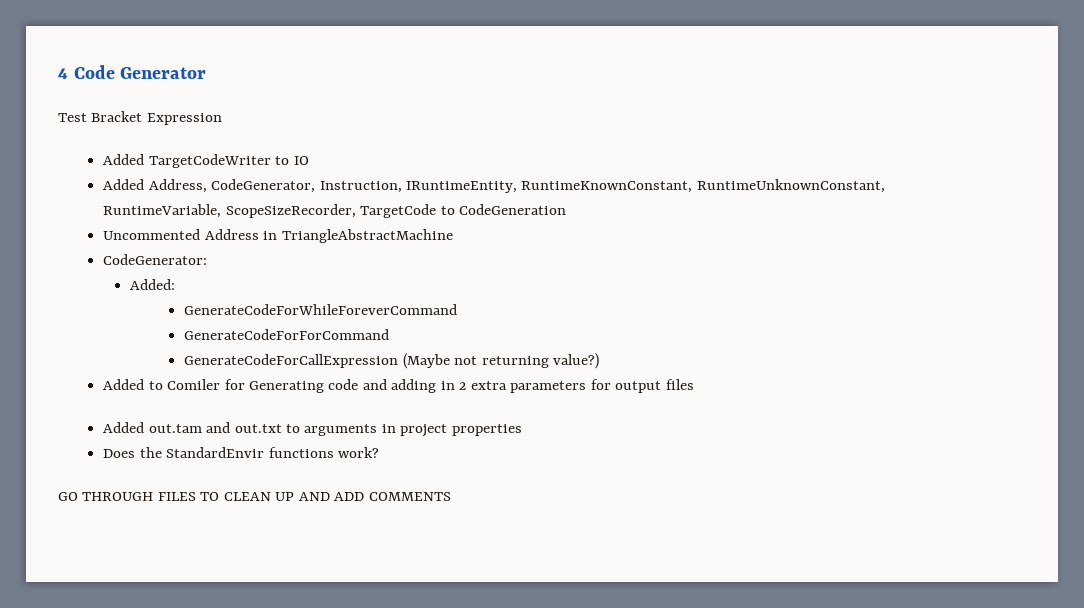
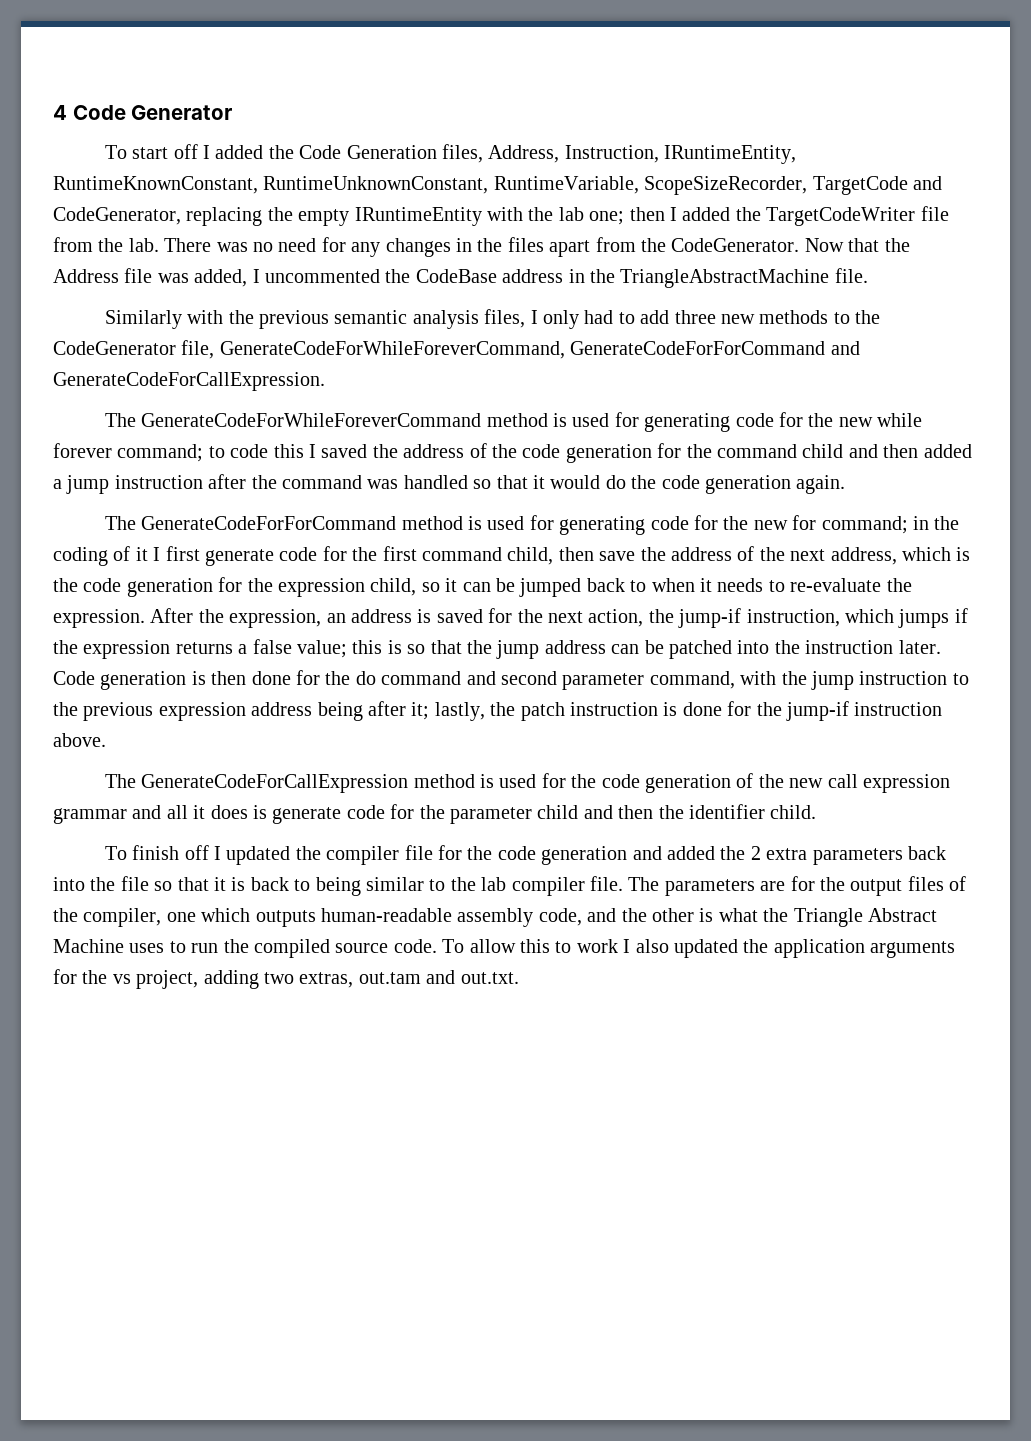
[58,111,222,125] [103,154,309,168] [103,179,316,193] Test Bracket Expression // Added TargetCodeWriter to IO // Added Address, CodeGenerator, -> [104,144,560,163] To start off I added the Code Generation files, Address,
[440,204,567,215] [103,229,453,243] [103,254,208,265] [130,279,176,290] [184,304,458,315] [184,329,390,340] [184,353,600,369] [103,379,694,393] [103,422,522,437] [103,447,380,458] [58,492,451,501] to CodeGeneration // Uncommented Address in TriangleAbstractMachine // CodeGenerator: // Added: // GenerateCodeForWhileForeverCommand // GenerateCodeForForCommand // GenerateCodeForCallExpression (Maybe not returning value?) // Added to Comiler for Generating code and adding in 2 extra parameters for output files // Added out.tam and out.txt to arguments in project properties // Does the StandardEnvir functions work? // GO THROUGH FILES TO CLEAN UP AND ADD COMMENTS -> [912,176,942,190] [53,206,949,226] [53,237,910,257] [53,268,868,288] [104,309,881,329] [53,340,860,359] [53,372,325,391] [104,412,923,432] [53,443,972,463] [53,474,846,494] [104,515,960,535] [53,546,971,566] [53,577,912,597] [53,608,968,628] [53,639,941,659] [53,670,969,690] [53,701,943,721] [53,733,106,747] [104,773,951,793] [53,804,817,824] [104,845,947,865] [53,876,967,896] [53,908,937,927] [53,939,956,958] [53,969,519,989] and CodeGenerator, replacing the empty IRuntimeEntity with the lab one; then I added the TargetCodeWriter file from the lab. There was no need for any changes in the files apart from the CodeGenerator. Now that the Address file was added, I uncommented the CodeBase address in the TriangleAbstractMachine file. // Similarly with the previous semantic analysis files, I only had to add three new methods to the CodeGenerator file, GenerateCodeForWhileForeverCommand, GenerateCodeForForCommand and GenerateCodeForCallExpression. // The GenerateCodeForWhileForeverCommand method is used for generating code for the new while forever command; to code this I saved the address of the code generation for the command child and then added a jump instruction after the command was handled so that it would do the code generation again. // The GenerateCodeForForCommand method is used for generating code for the new for command; in the coding of it I first generate code for the first command child, then save the address of the next address, which is the code generation for the expression child, so it can be jumped back to when it needs to re-evaluate the expression. After the expression, an address is saved for the next action, the jump-if instruction, which jumps if the expression returns a false value; this is so that the jump address can be patched into the instruction later. Code generation is then done for the do command and second parameter command, with the jump instruction to the previous expression address being after it; lastly, the patch instruction is done for the jump-if instruction above. // The GenerateCodeForCallExpression method is used for the code generation of the new call expression grammar and all it does is generate code for the parameter child and then the identifier child. // To finish off I updated the compiler file for the code generation and added the 2 extra parameters back into the file so that it is back to being similar to the lab compiler file. The parameters are for the output files of the compiler, one which outputs human-readable assembly code, and the other is what the Triangle Abstract Machine uses to run the compiled source code. To allow this to work I also updated the application arguments for the vs project, adding two extras, out.tam and out.txt.

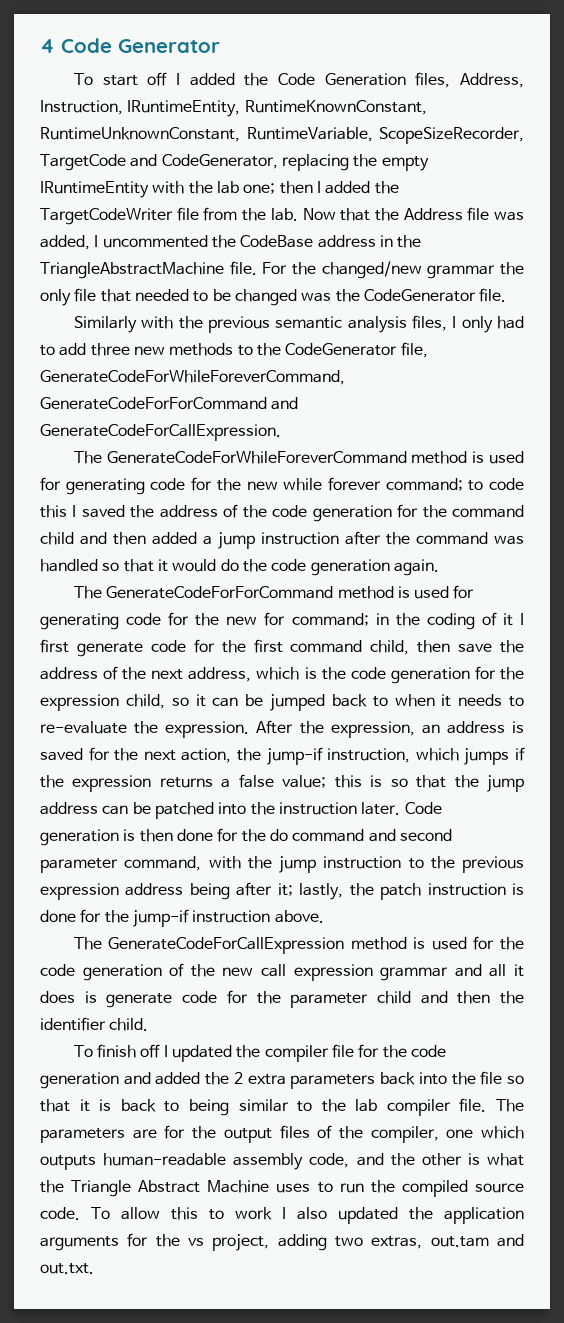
[164,237,800,257] There was no need for any changes in the files apart from the CodeGenerator. -> (298, 214) none
(868, 275) none -> [262,261,524,279] [40,288,507,306] For the changed/new grammar the only file that needed to be changed was the CodeGenerator file.

